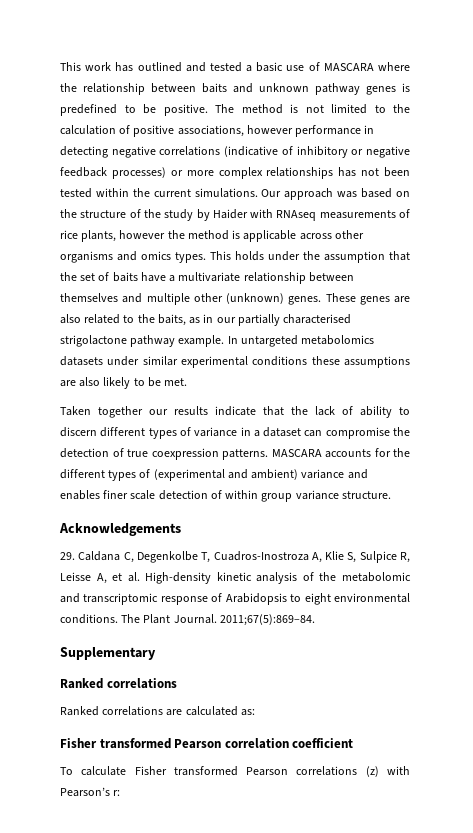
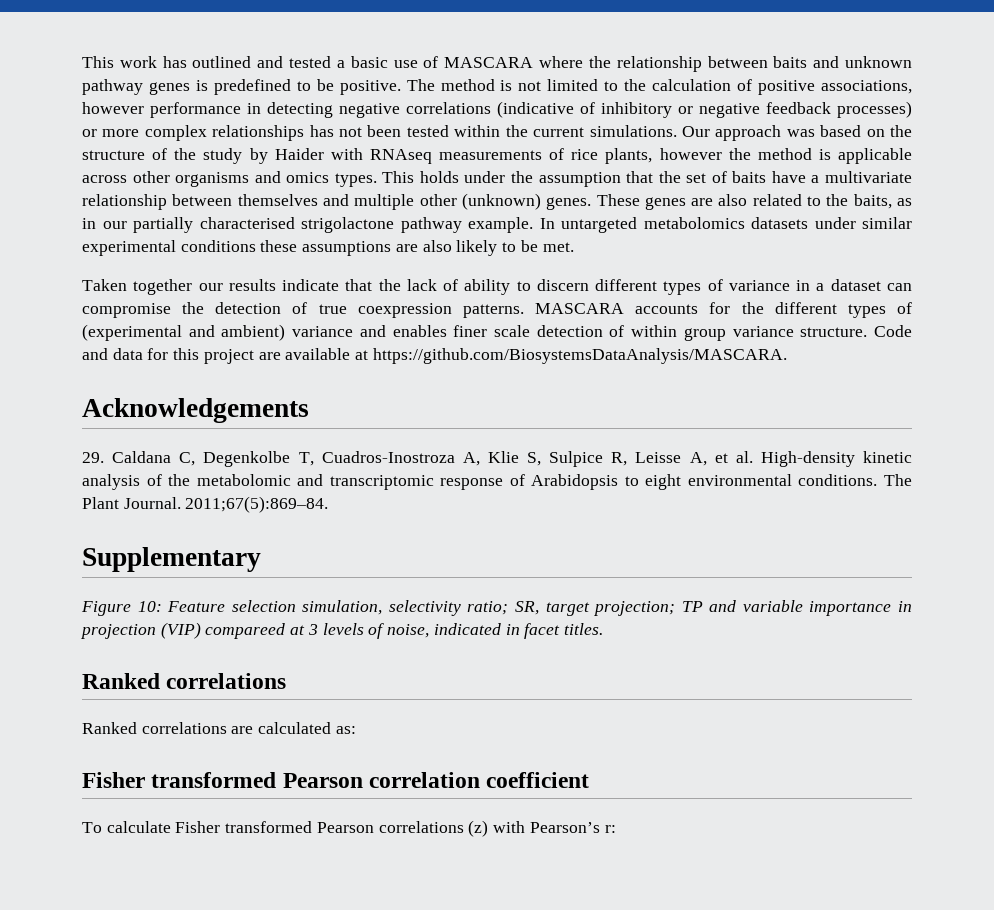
(391, 495) none -> [873,325,912,337] [82,348,787,364] Code and data for this project are available at https://github.com/BiosystemsDataAnalysis/MASCARA.
(156, 653) none -> [81,600,912,616] [80,622,603,639] // Figure 10: Feature selection simulation, selectivity ratio; SR, target projection; TP and variable importance in projection (VIP) compareed at 3 levels of noise, indicated in facet titles.

